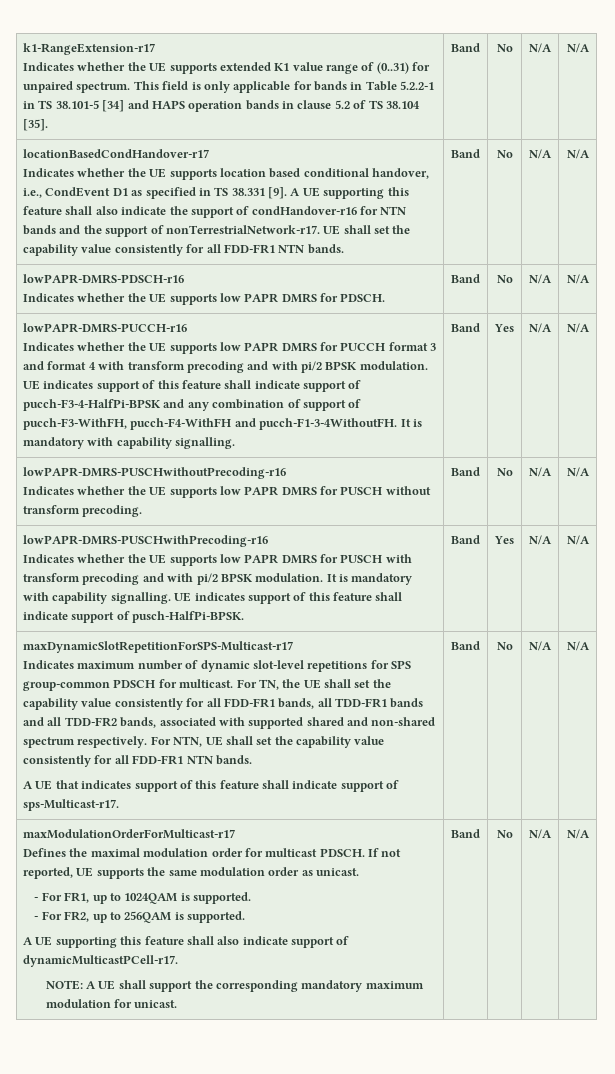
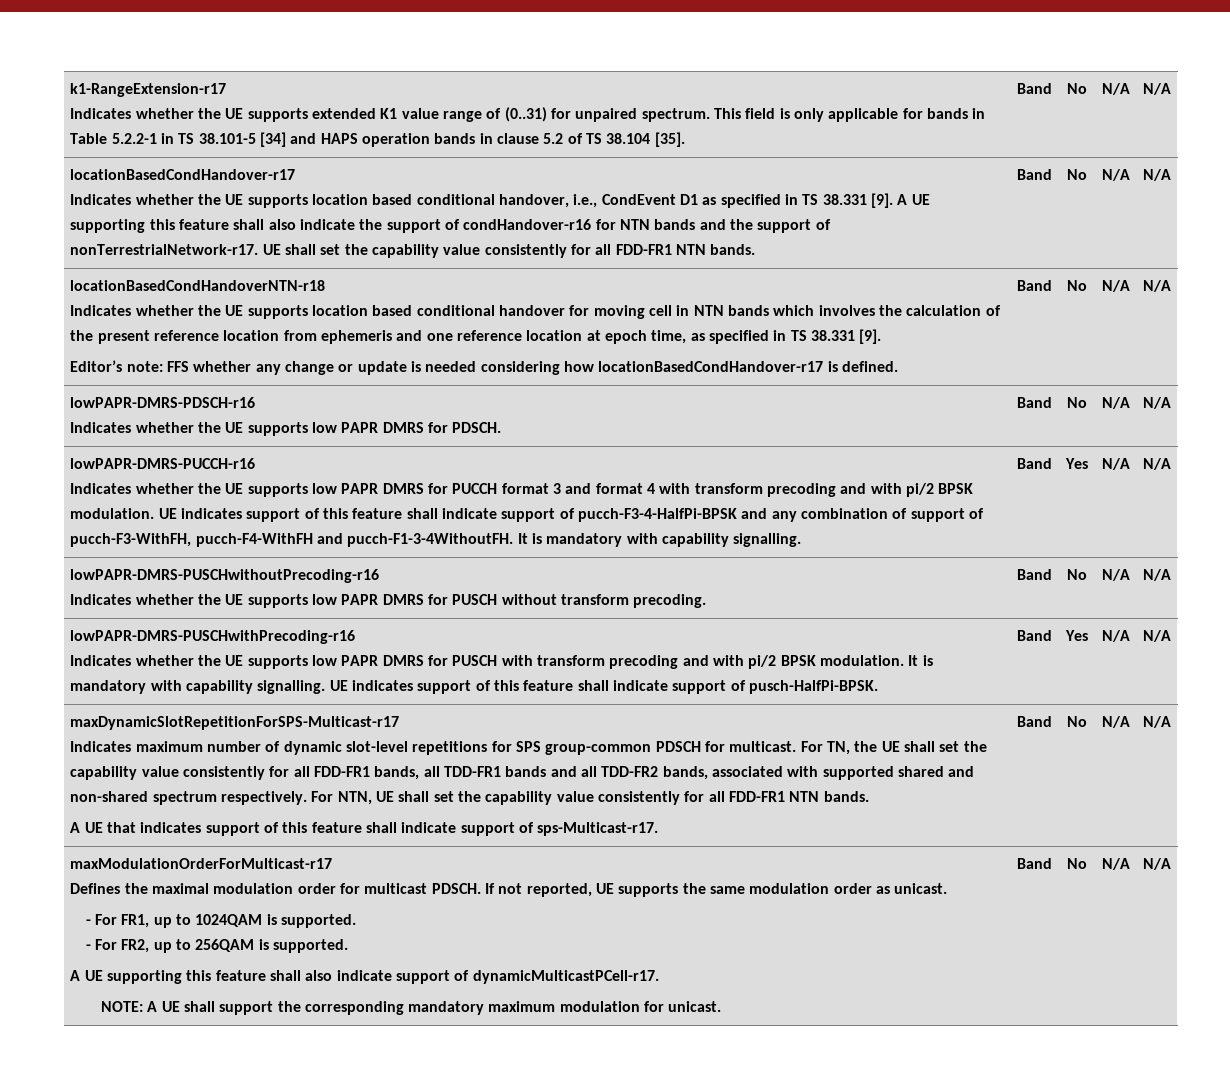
(590, 154) none -> [70,280,326,291] [70,305,1001,319] [70,329,882,344] [70,360,898,375] [1016,280,1052,291] [1066,280,1087,291] [1101,280,1130,292] [1143,280,1171,292] // locationBasedCondHandoverNTN-r18 // Indicates whether the UE supports location based conditional handover for moving cell in NTN bands which involves the calculation of the present reference location from ephemeris and one reference location at epoch time, as specified in TS 38.331 [9]. // Editor’s note: FFS whether any change or update is needed considering how locationBasedCondHandover-r17 is defined. | Band | No | N/A | N/A

